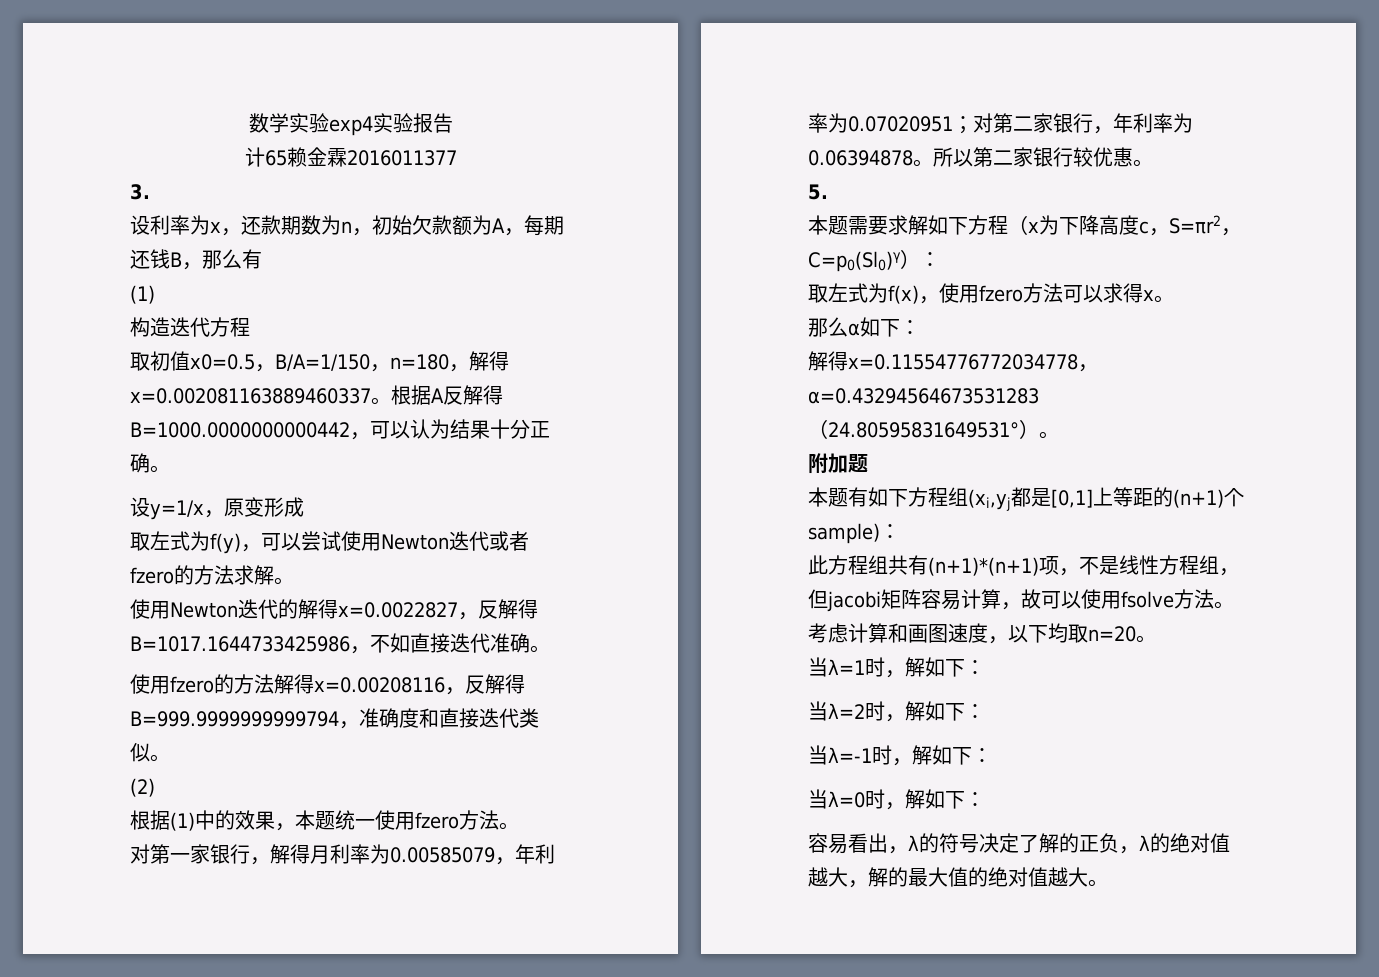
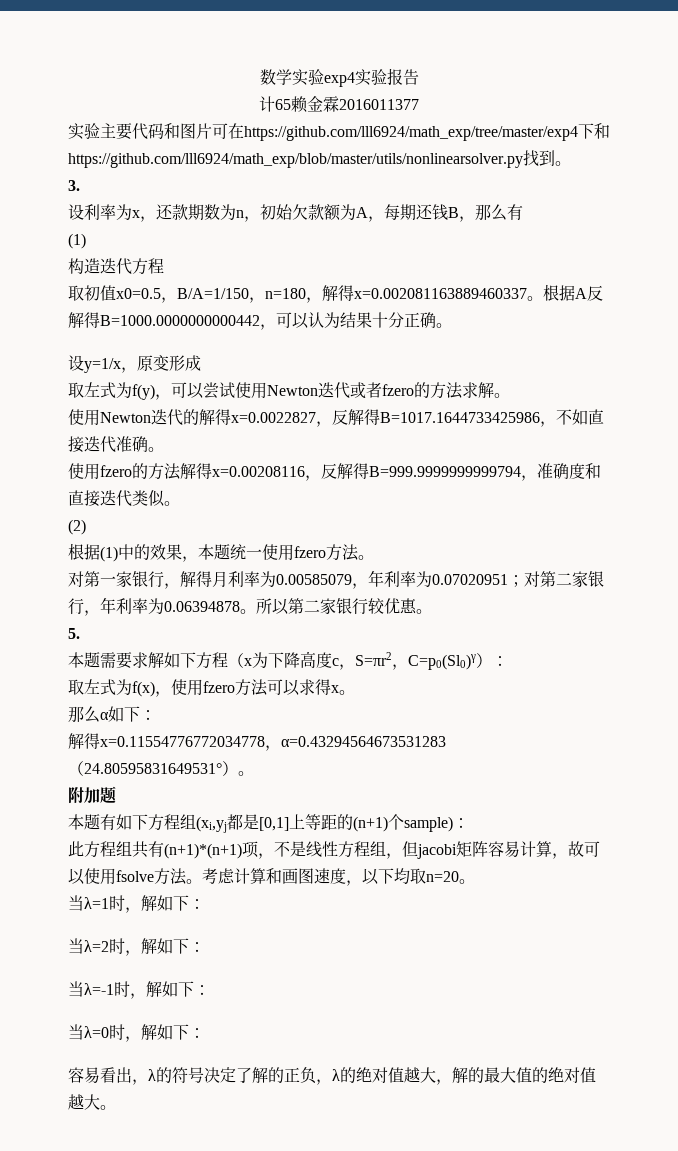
(457, 158) none -> [68,123,610,141] [68,150,571,168] // 实验主要代码和图片可在https://github.com/lll6924/math_exp/tree/master/exp4下和https://github.com/lll6924/math_exp/blob/master/utils/nonlinearsolver.py找到。

